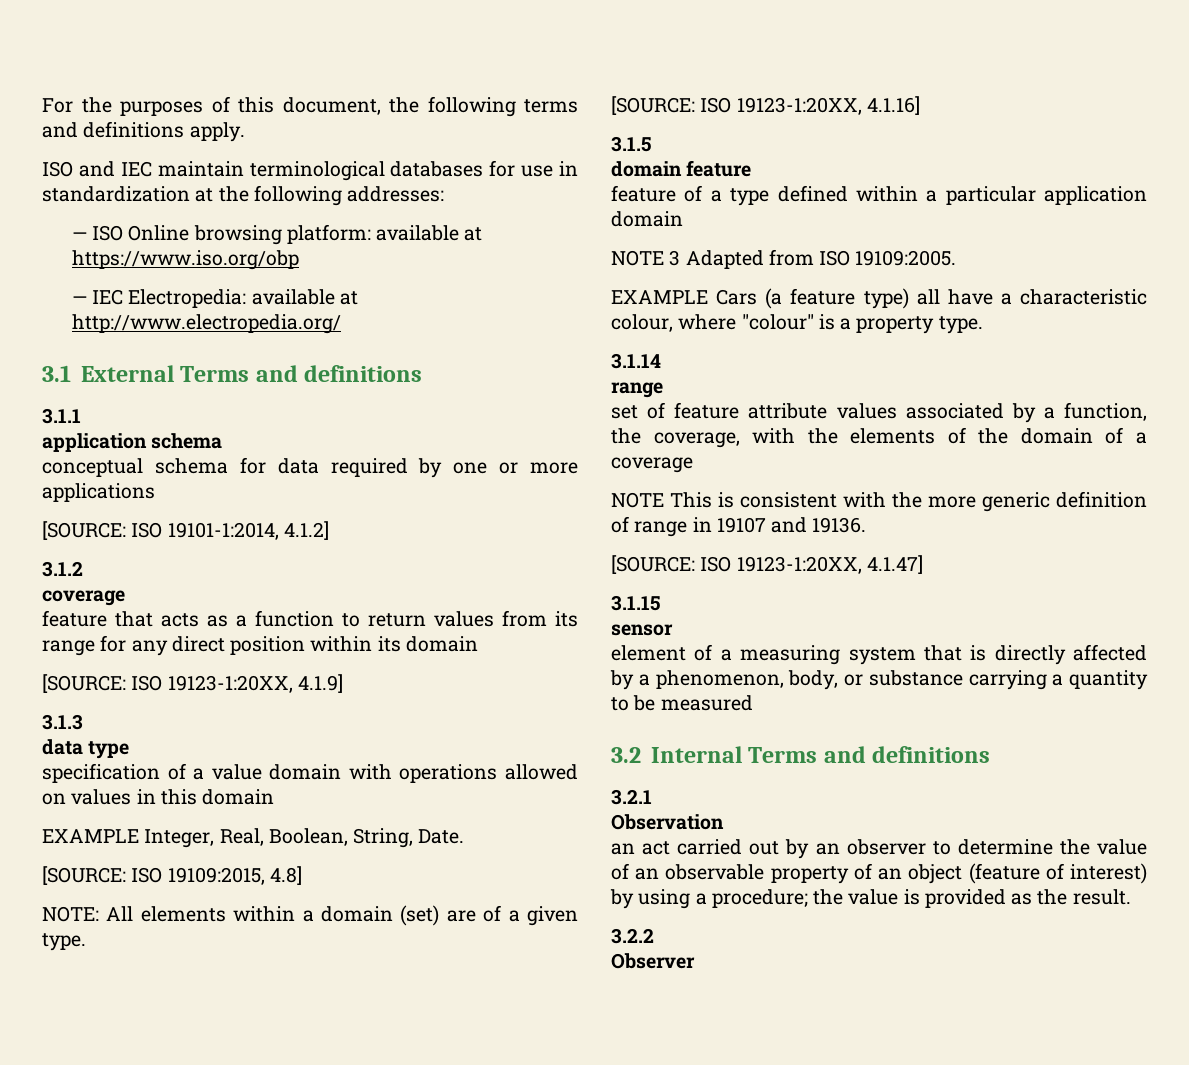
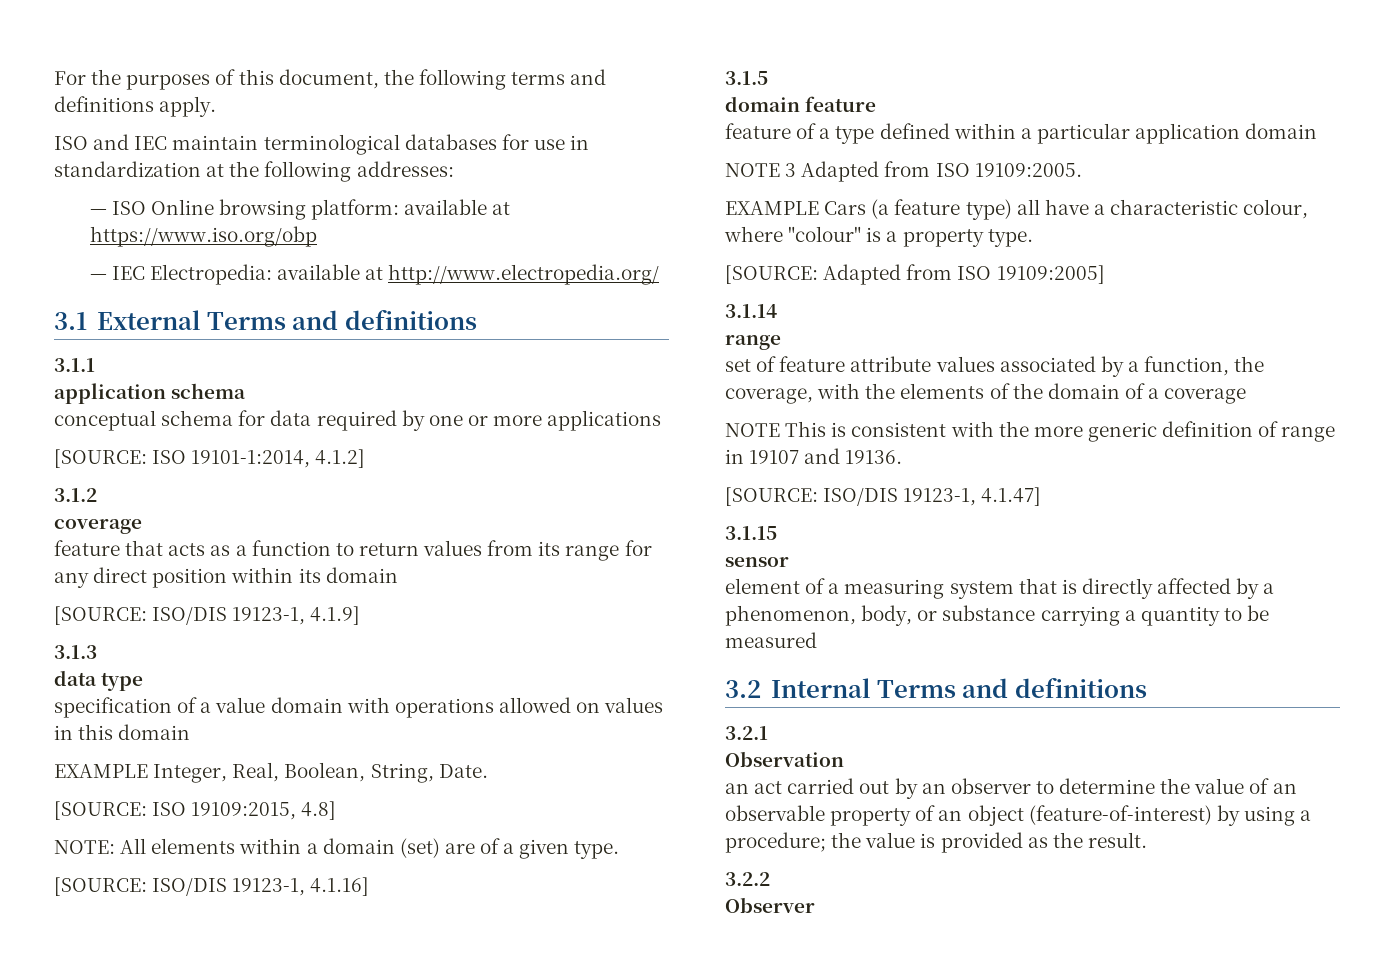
[131,675,293,693] ISO 19123-1:20XX, -> [152,607,306,625] ISO/DIS 19123-1,
[700,97,862,115] ISO 19123-1:20XX, -> [152,878,306,896] ISO/DIS 19123-1,
(983, 325) none -> [725,264,1105,285] // [SOURCE: Adapted from ISO 19109:2005]
[700,556,862,574] ISO 19123-1:20XX, -> [823,488,977,506] ISO/DIS 19123-1,
[968,863,1147,884] (feature of interest) -> [1028,805,1212,825] (feature-of-interest)

